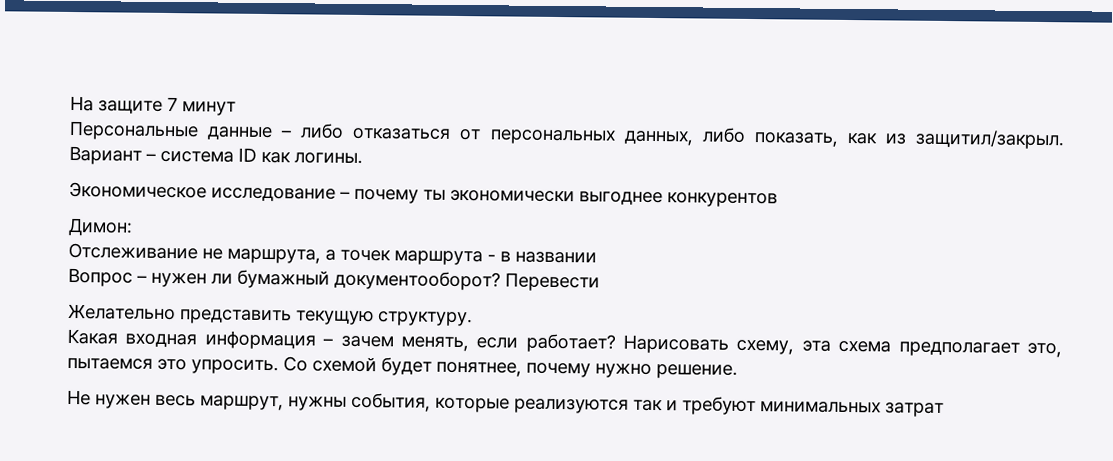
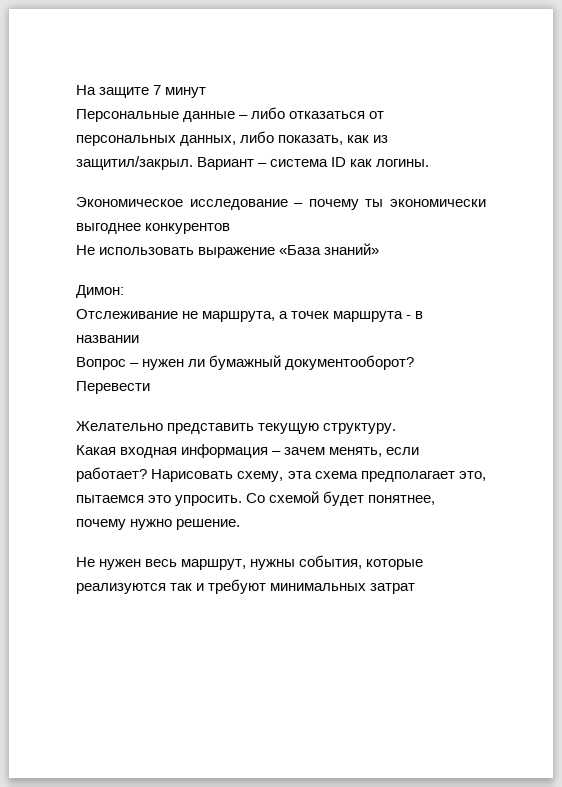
(778, 200) none -> [76,243,380,258] // Не использовать выражение «База знаний»

